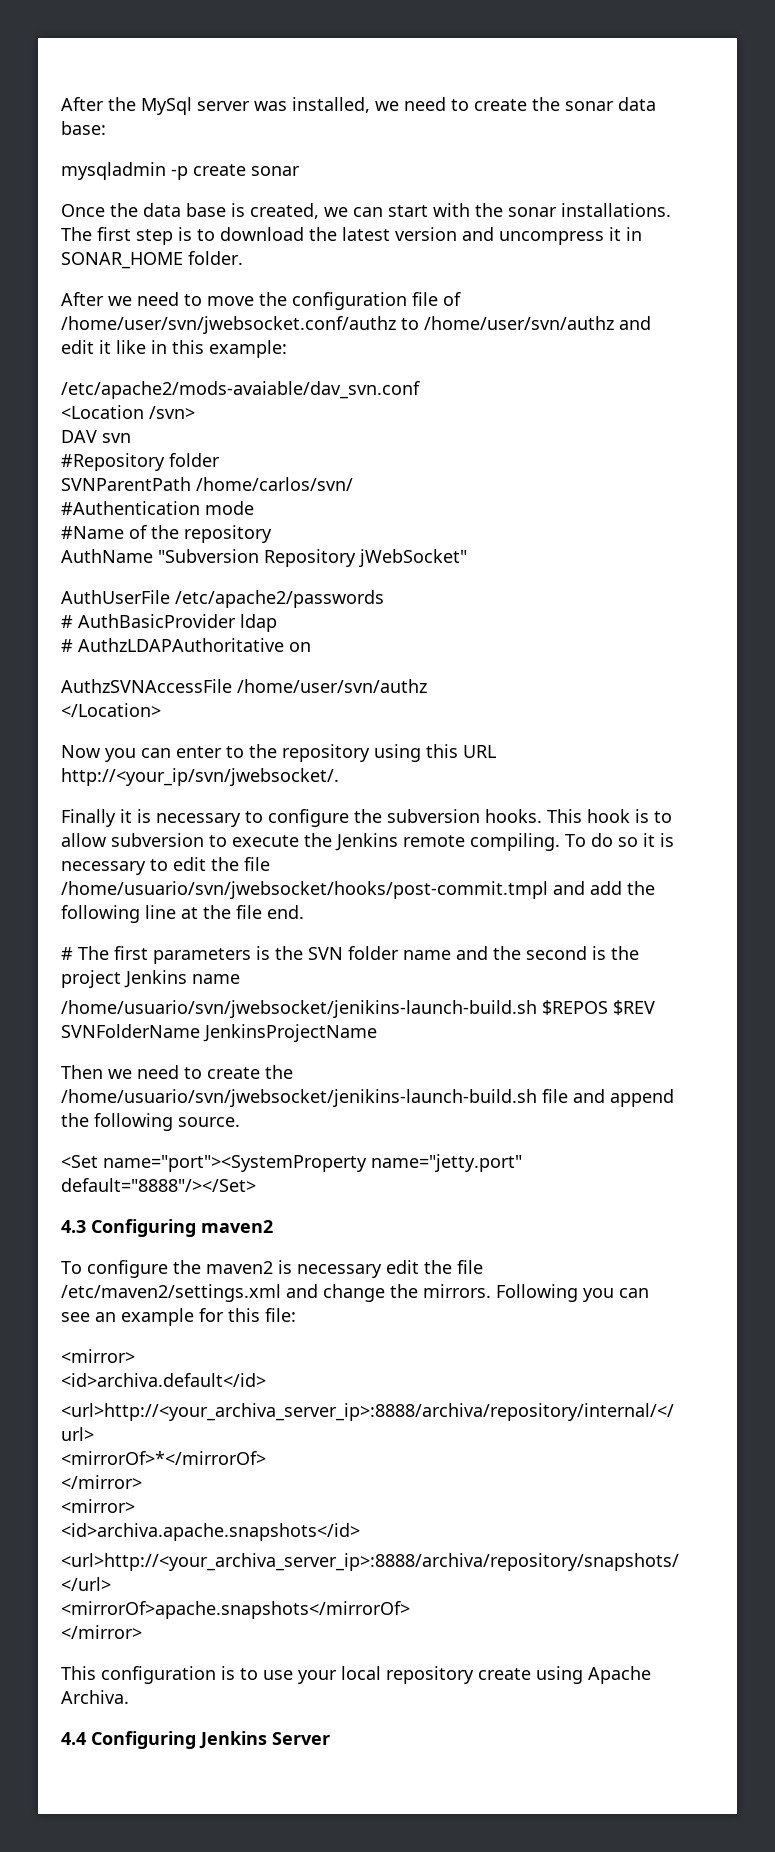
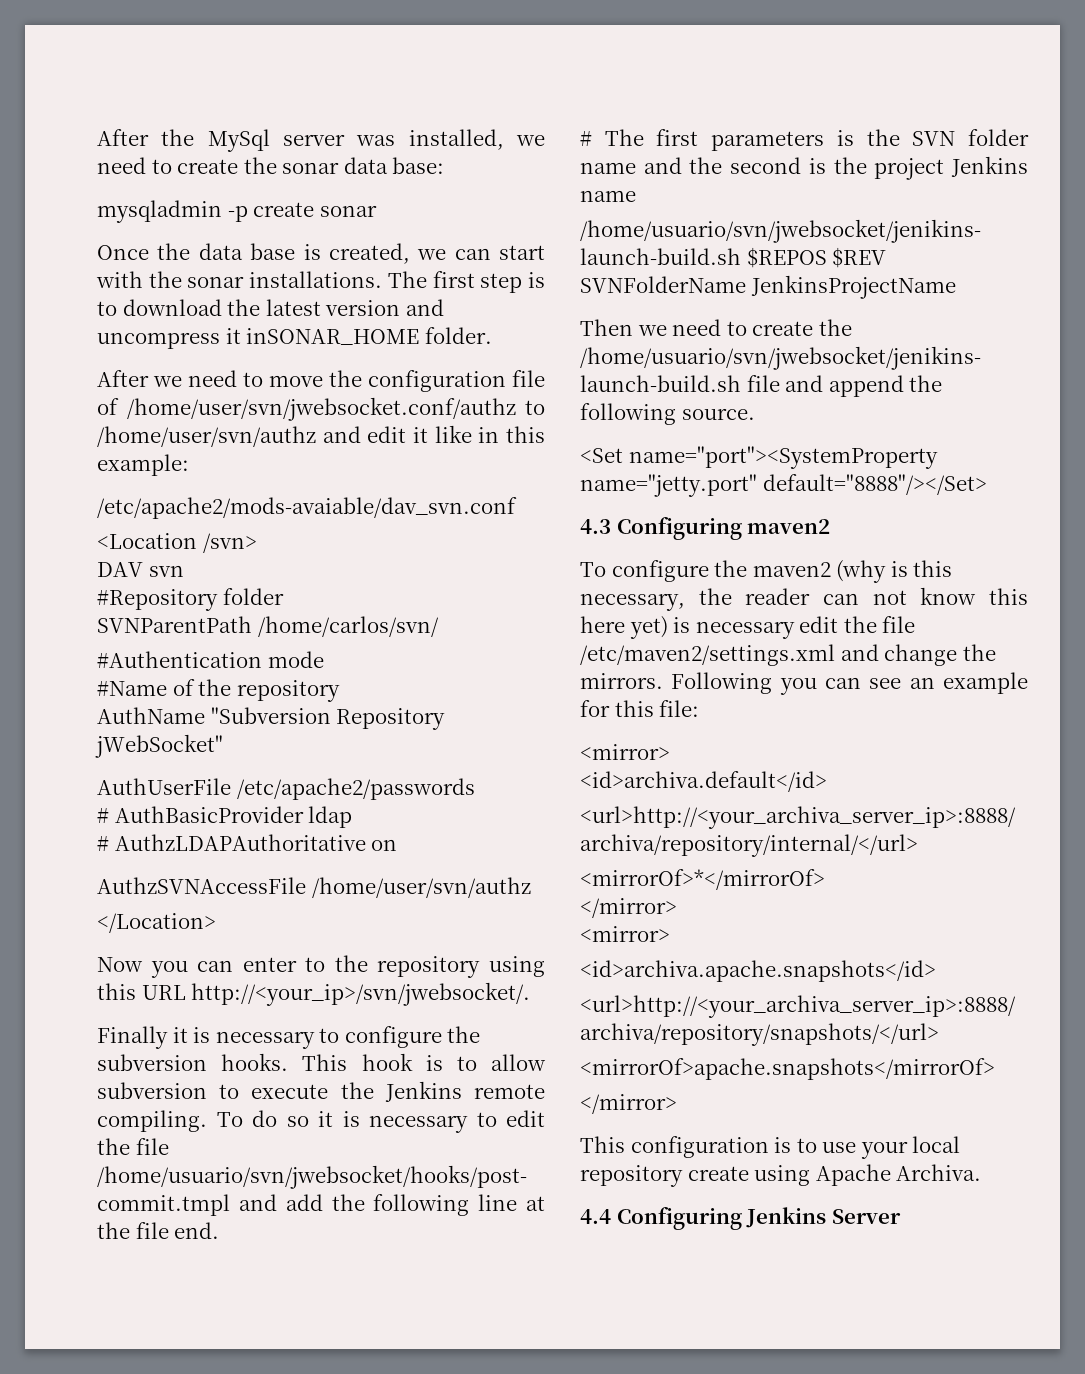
[626,227,642,241] [61,252,183,269] in SONAR_HOME -> [246,328,420,345] inSONAR_HOME
[61,768,339,786] http://<your_ip/svn/jwebsocket/. -> [191,982,531,1006] http://<your_ip>/svn/jwebsocket/.
(273, 1267) none -> [836,560,953,583] [580,587,1028,611] [580,616,668,639] (why is this necessary, the reader can not know this here yet)

